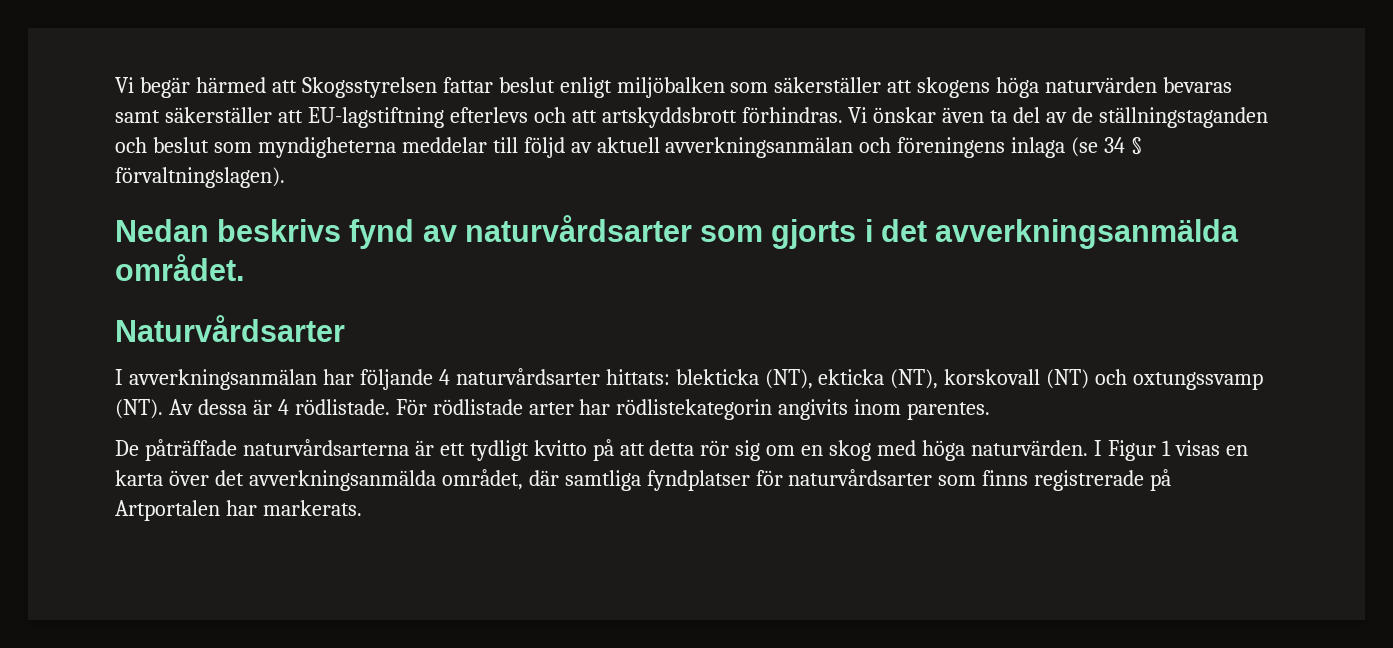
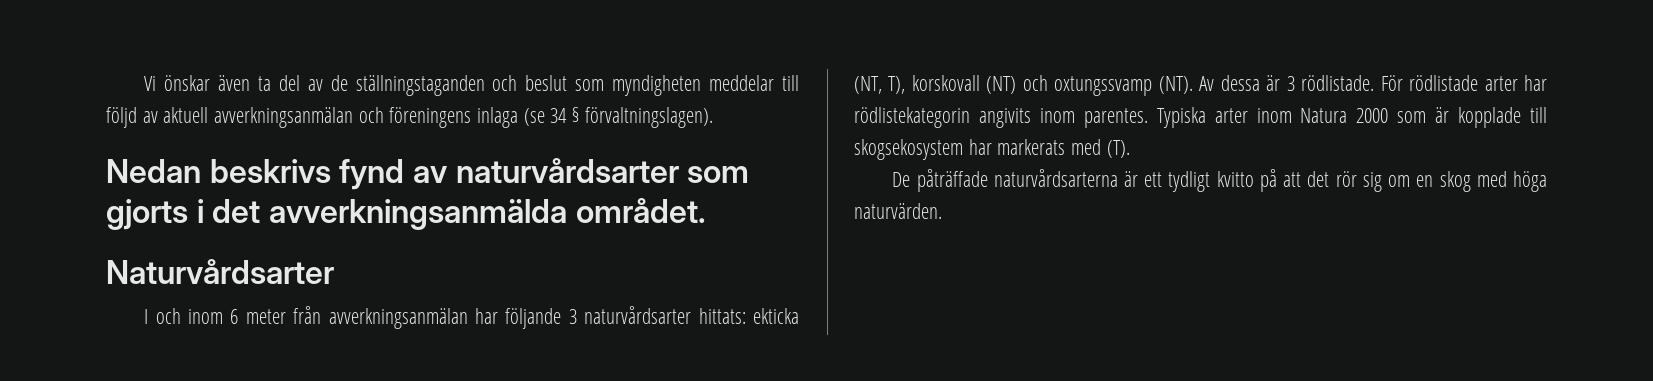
[115,77,1233,98] [115,107,868,128] Vi begär härmed att Skogsstyrelsen fattar beslut enligt miljöbalken som säkerställer att skogens höga naturvärden bevaras samt säkerställer att EU-lagstiftning efterlevs och att artskyddsbrott förhindras. Vi -> [144,76,157,91] Vi
[257,137,396,158] myndigheterna -> [612,75,702,96] myndigheten
(123, 377) none -> [155,306,322,324] och inom 6 meter från
[438,369,450,385] 4 -> [568,309,577,324] 3
[675,369,939,389] blekticka (NT), ekticka (NT), -> [753,308,799,324] [854,76,906,94] ekticka (NT, T),
[277,399,289,415] 4 -> [1286,76,1295,91] 3
(991, 411) none -> [1156,107,1547,128] [854,139,1130,160] Typiska arter inom Natura 2000 som är kopplade till skogsekosystem har markerats med (T).
[649,440,695,456] detta -> [1307,171,1330,187] det
[1093,440,1248,461] [115,469,1172,491] [115,500,362,521] I Figur 1 visas en karta över det avverkningsanmälda området, där samtliga fyndplatser för naturvårdsarter som finns registrerade på Artportalen har markerats. -> (942, 211) none

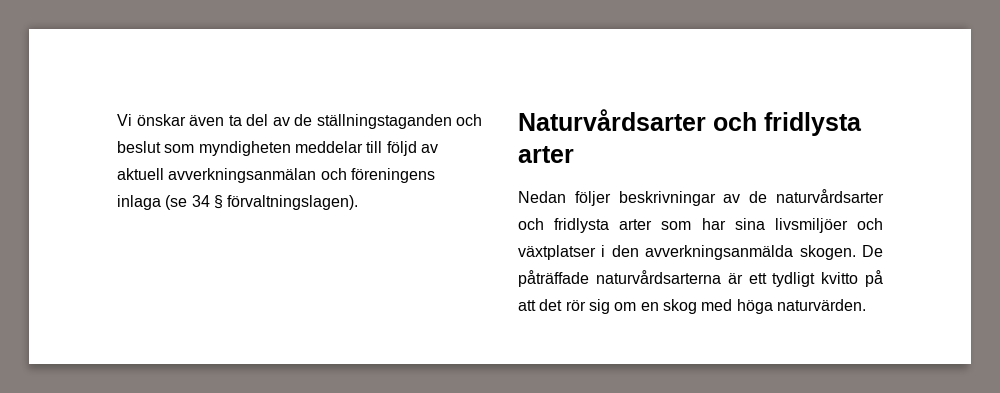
[106,157,750,190] [106,197,706,230] [106,258,334,284] [144,306,799,329] [854,75,1547,96] [854,107,1547,128] [854,139,1130,160] Nedan beskrivs fynd av naturvårdsarter som gjorts i det avverkningsanmälda området. // Naturvårdsarter // I och inom 6 meter från avverkningsanmälan har följande 3 naturvårdsarter hittats: ekticka (NT, T), korskovall (NT) och oxtungssvamp (NT). Av dessa är 3 rödlistade. För rödlistade arter har rödlistekategorin angivits inom parentes. Typiska arter inom Natura 2000 som är kopplade till skogsekosystem har markerats med (T). // -> [518,109,862,136] [518,146,574,163] [518,189,884,206] [518,218,883,233] [518,245,856,260] Naturvårdsarter och fridlysta arter // Nedan följer beskrivningar av de naturvårdsarter och fridlysta arter som har sina livsmiljöer och växtplatser i den avverkningsanmälda skogen.

